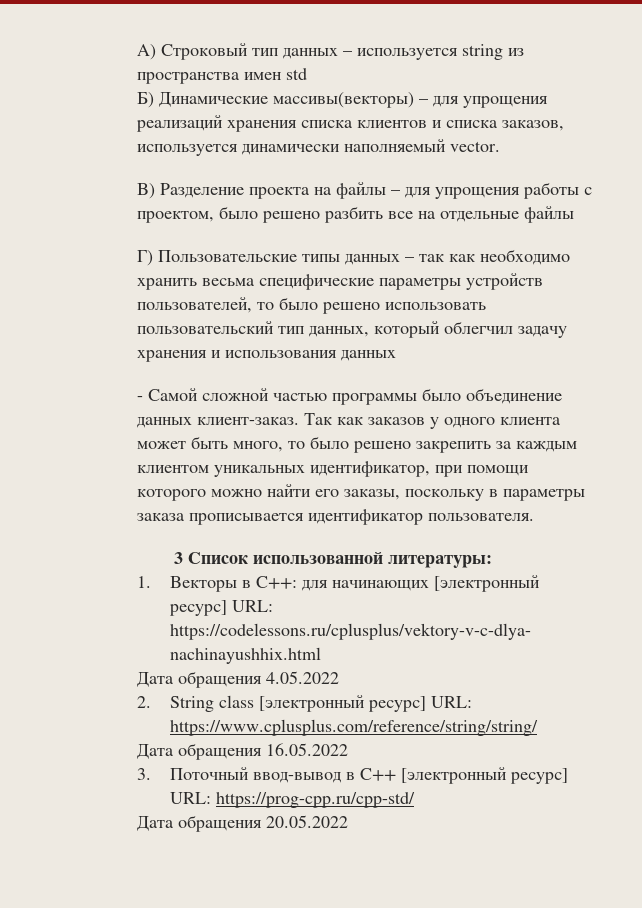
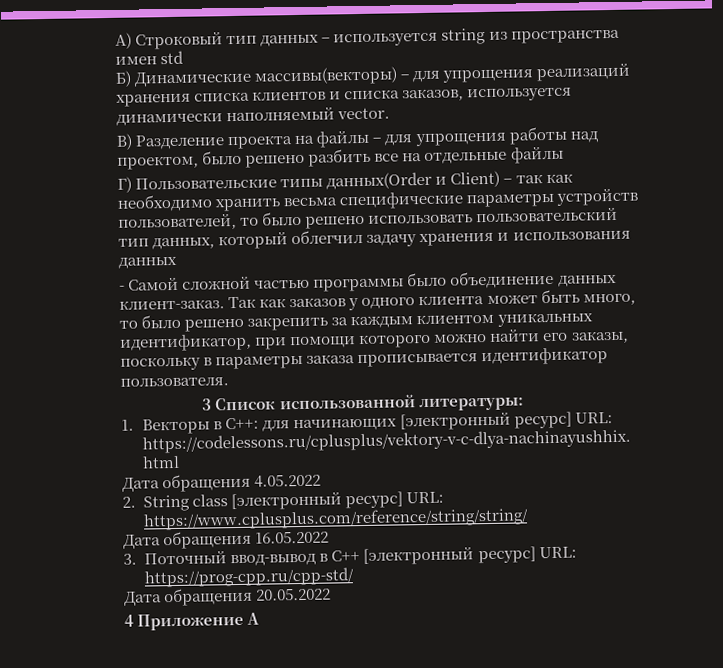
[584,187,593,195] с -> [569,131,598,143] над
[345,254,401,265] данных -> [326,170,501,190] данных(Order и Client)
(349, 821) none -> [124,612,261,631] // 4 Приложение А

